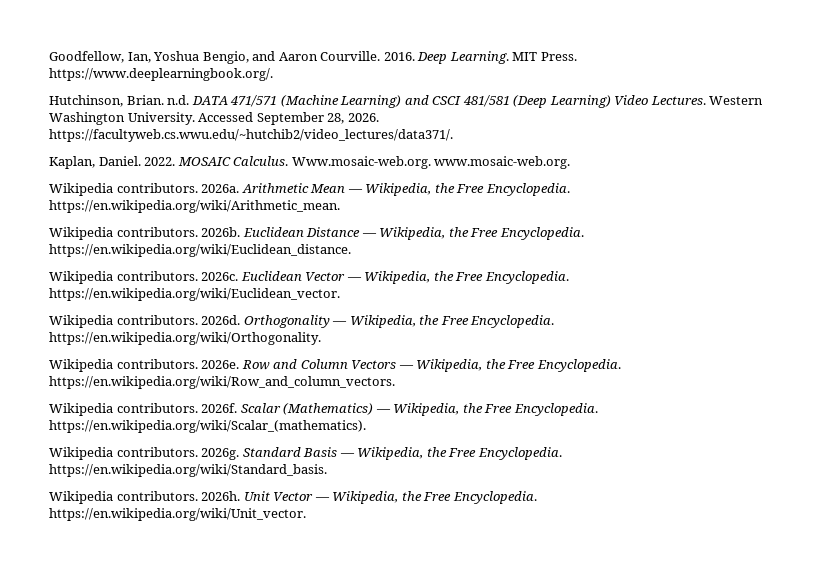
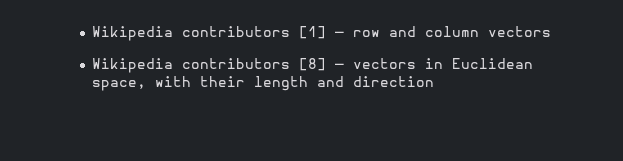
[49,51,577,64] [49,68,273,81] [49,95,764,108] [49,112,379,125] [49,129,453,142] [49,156,571,169] [49,183,570,196] [49,200,340,213] [49,227,584,240] [49,244,351,257] [49,271,569,284] [49,288,340,301] [49,315,555,328] [49,332,321,345] [49,359,621,372] [49,376,395,389] [49,403,598,416] [49,420,366,433] [49,447,562,460] [49,464,327,477] [49,491,537,504] [49,508,306,521] Goodfellow, Ian, Yoshua Bengio, and Aaron Courville. 2016. Deep Learning. MIT Press. https://www.deeplearningbook.org/. // Hutchinson, Brian. n.d. DATA 471/571 (Machine Learning) and CSCI 481/581 (Deep Learning) Video Lectures. Western Washington University. Accessed September 28, 2026. https://facultyweb.cs.wwu.edu/~hutchib2/video_lectures/data371/. // Kaplan, Daniel. 2022. MOSAIC Calculus. Www.mosaic-web.org. www.mosaic-web.org. // Wikipedia contributors. 2026a. Arithmetic Mean — Wikipedia, the Free Encyclopedia. https://en.wikipedia.org/wiki/Arithmetic_mean. // Wikipedia contributors. 2026b. Euclidean Distance — Wikipedia, the Free Encyclopedia. https://en.wikipedia.org/wiki/Euclidean_distance. // Wikipedia contributors. 2026c. Euclidean Vector — Wikipedia, the Free Encyclopedia. https://en.wikipedia.org/wiki/Euclidean_vector. // Wikipedia contributors. 2026d. Orthogonality — Wikipedia, the Free Encyclopedia. https://en.wikipedia.org/wiki/Orthogonality. // Wikipedia contributors. 2026e. Row and Column Vectors — Wikipedia, the Free Encyclopedia. https://en.wikipedia.org/wiki/Row_and_column_vectors. // Wikipedia contributors. 2026f. Scalar (Mathematics) — Wikipedia, the Free Encyclopedia. https://en.wikipedia.org/wiki/Scalar_(mathematics). // Wikipedia contributors. 2026g. Standard Basis — Wikipedia, the Free Encyclopedia. https://en.wikipedia.org/wiki/Standard_basis. // Wikipedia contributors. 2026h. Unit Vector — Wikipedia, the Free Encyclopedia. https://en.wikipedia.org/wiki/Unit_vector. -> [92,26,552,41] [92,58,534,73] [92,76,435,91] Wikipedia contributors [1] — row and column vectors // Wikipedia contributors [8] — vectors in Euclidean space, with their length and direction

